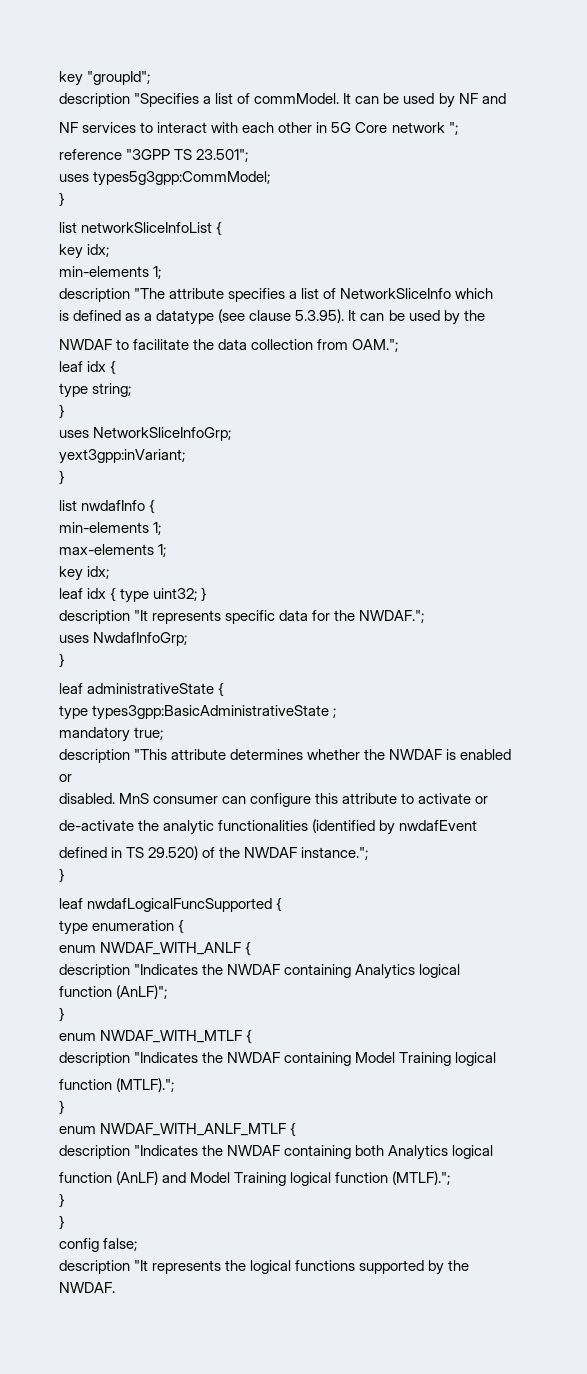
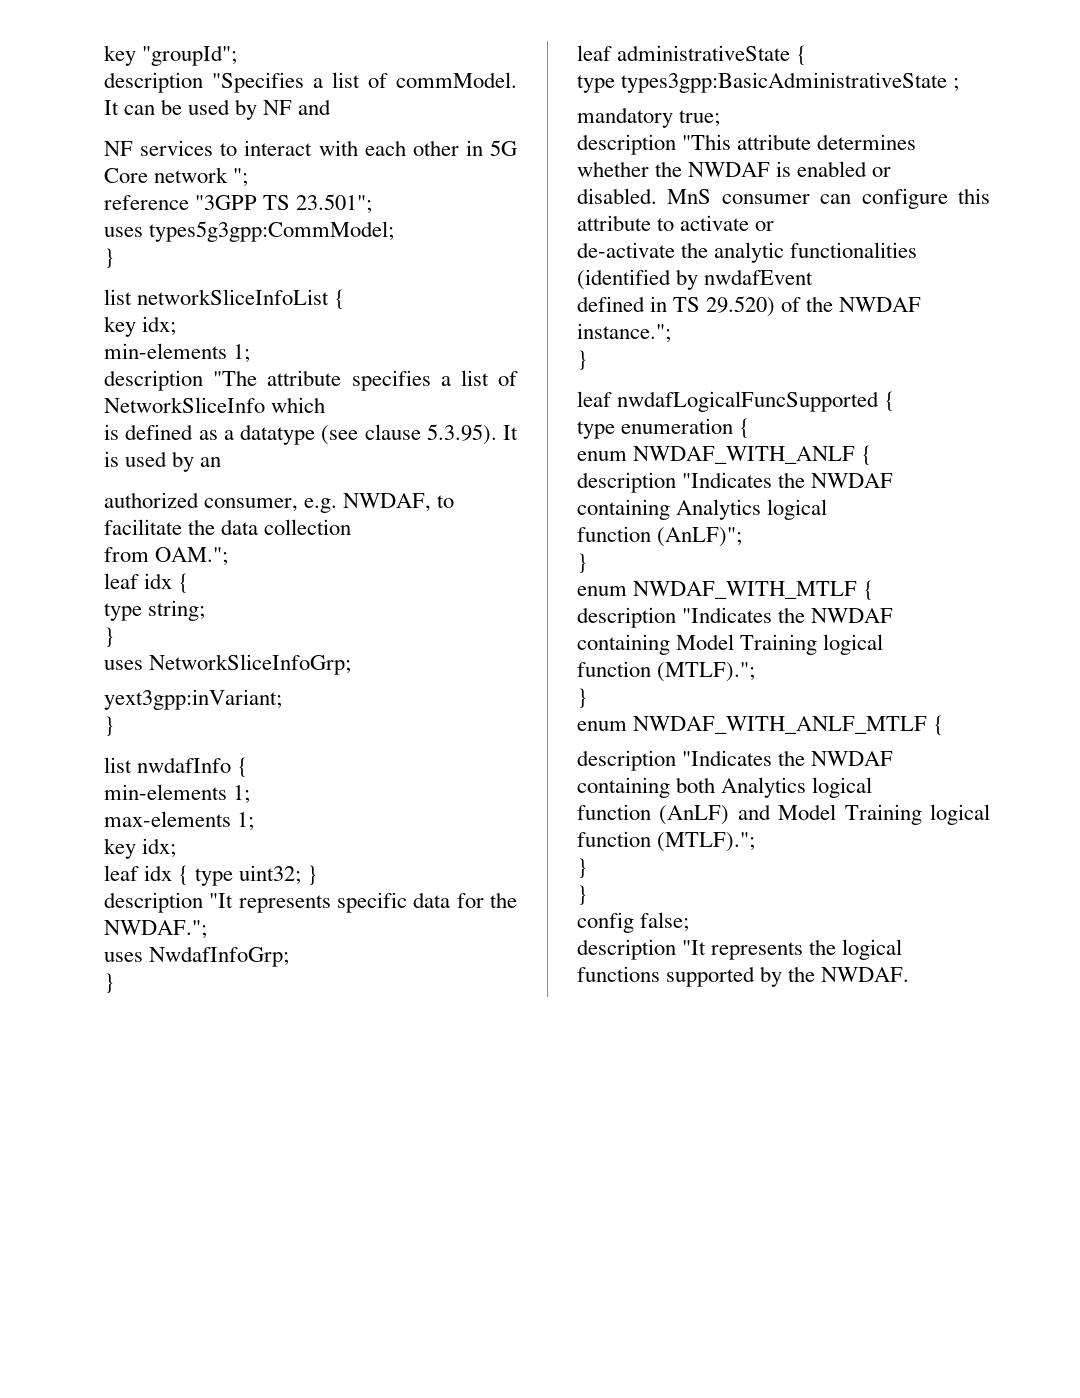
[360,310,485,325] [59,339,112,350] can be used by the // NWDAF -> [104,451,222,472] [104,492,432,513] is used by an // authorized consumer, e.g. NWDAF,
(314, 344) none -> (352, 527) //

